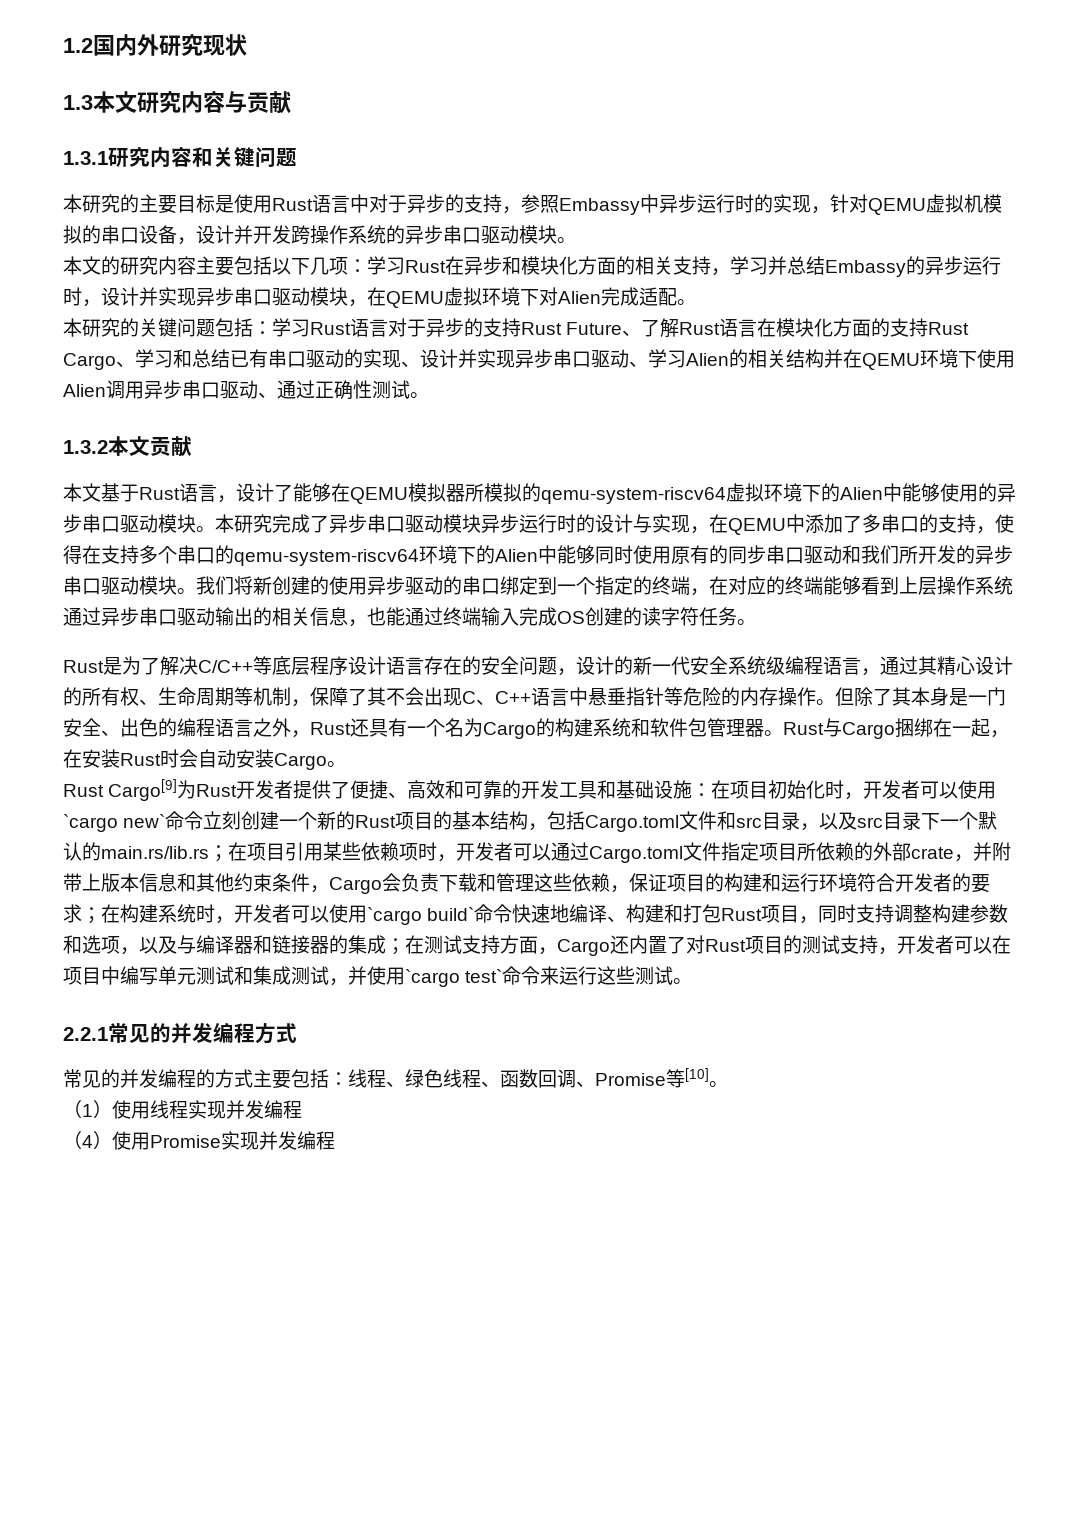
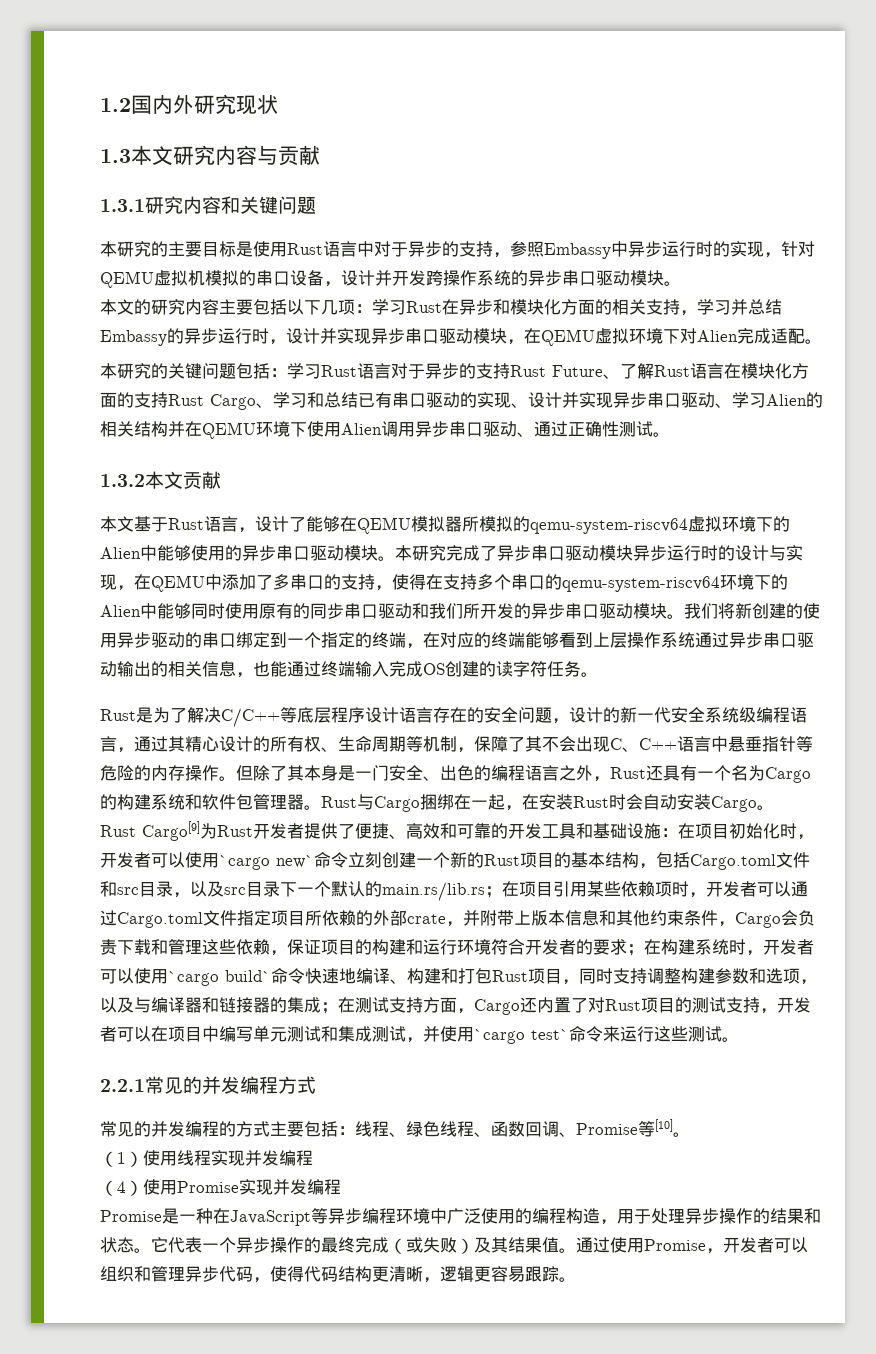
(335, 1140) none -> [100,1208,821,1226] [100,1237,808,1254] [100,1266,576,1283] // Promise是一种在JavaScript等异步编程环境中广泛使用的编程构造，用于处理异步操作的结果和状态。它代表一个异步操作的最终完成（或失败）及其结果值。通过使用Promise，开发者可以组织和管理异步代码，使得代码结构更清晰，逻辑更容易跟踪。

